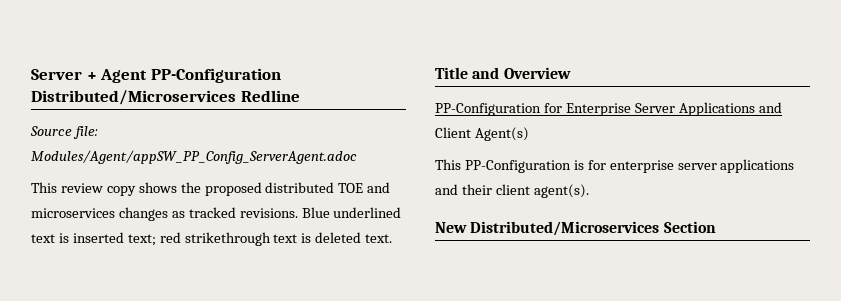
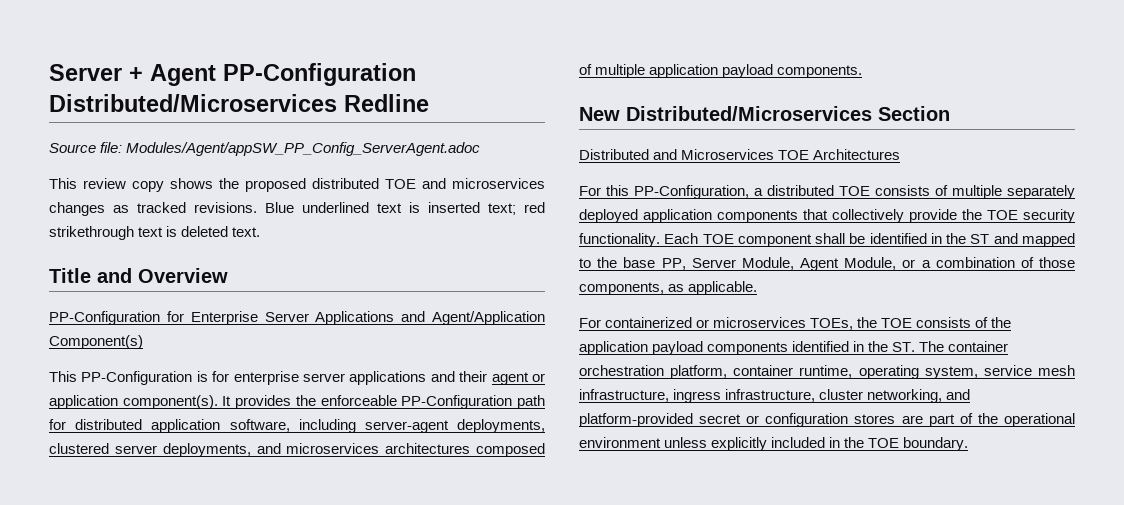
[435,127,529,141] Client Agent(s) -> [431,311,545,325] [49,335,143,349] Agent/Application Component(s)
[495,184,589,198] [435,221,716,236] client agent(s). // New Distributed/Microservices Section -> [491,372,545,385] [49,395,545,409] [49,419,546,433] [49,443,545,457] [579,64,863,78] [579,106,950,121] [579,149,901,160] [579,185,1075,199] [579,209,1075,223] [579,233,1075,247] [579,257,1075,271] [579,281,758,295] [579,317,1012,330] [579,341,1009,355] [579,365,1075,379] [579,389,971,403] [579,413,1075,427] [579,437,969,451] agent or application component(s). It provides the enforceable PP-Configuration path for distributed application software, including server-agent deployments, clustered server deployments, and microservices architectures composed of multiple application payload components. // New Distributed/Microservices Section // Distributed and Microservices TOE Architectures // For this PP-Configuration, a distributed TOE consists of multiple separately deployed application components that collectively provide the TOE security functionality. Each TOE component shall be identified in the ST and mapped to the base PP, Server Module, Agent Module, or a combination of those components, as applicable. // For containerized or microservices TOEs, the TOE consists of the application payload components identified in the ST. The container orchestration platform, container runtime, operating system, service mesh infrastructure, ingress infrastructure, cluster networking, and platform-provided secret or configuration stores are part of the operational environment unless explicitly included in the TOE boundary.

